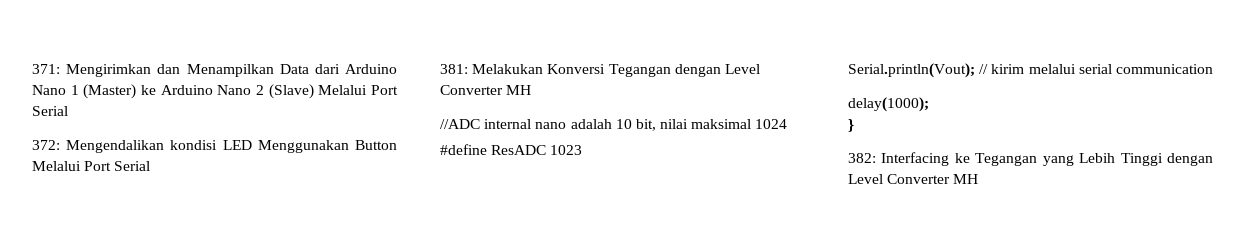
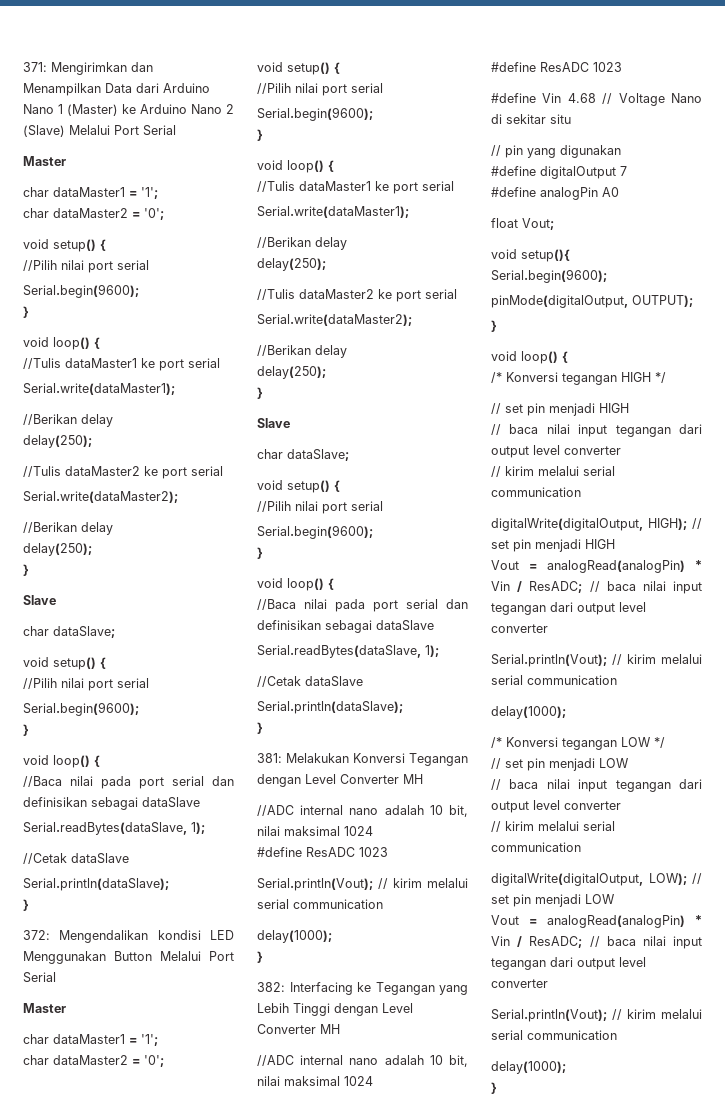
(68, 111) none -> [23,156,66,166] [23,187,158,199] [23,208,164,220] [23,239,106,252] [23,260,149,273] [23,284,139,298] [23,306,29,318] [23,337,100,350] [23,358,220,371] [23,383,175,395] [23,414,113,427] [23,435,92,448] [23,466,223,479] [23,491,178,503] [23,522,113,535] [23,543,92,556] [23,564,29,576] [23,595,56,605] [23,626,115,638] [23,657,106,670] [23,678,149,691] [23,702,139,716] [23,724,29,736] [23,755,100,768] [23,776,234,789] [23,797,200,810] [23,822,205,835] [23,853,129,864] [23,878,169,891] [23,899,29,911] // Master // char dataMaster1 = '1'; // char dataMaster2 = '0'; // void setup() { // //Pilih nilai port serial // Serial.begin(9600); // } // void loop() { // //Tulis dataMaster1 ke port serial // Serial.write(dataMaster1); // //Berikan delay // delay(250); // //Tulis dataMaster2 ke port serial // Serial.write(dataMaster2); // //Berikan delay // delay(250); // } // Slave // char dataSlave; // void setup() { // //Pilih nilai port serial // Serial.begin(9600); // } // void loop() { // //Baca nilai pada port serial dan definisikan sebagai dataSlave // Serial.readBytes(dataSlave, 1); // //Cetak dataSlave // Serial.println(dataSlave); // }
(151, 166) none -> [23,1003,66,1013] [23,1034,158,1046] [23,1055,164,1067] [257,62,340,75] [257,83,383,96] [257,107,373,121] [257,129,263,141] [257,160,334,173] [257,181,454,194] [257,206,409,218] [257,237,347,250] [257,258,326,271] [257,289,457,302] [257,314,412,326] [257,345,347,358] [257,366,326,379] [257,387,263,399] [257,418,290,428] [257,449,349,461] [257,480,340,493] [257,501,383,514] [257,525,373,539] [257,547,263,559] [257,578,334,591] [257,599,468,612] [257,620,434,633] [257,645,439,658] [257,676,363,687] [257,701,403,714] [257,722,263,734] // Master // char dataMaster1 = '1'; // char dataMaster2 = '0'; // void setup() { // //Pilih nilai port serial // Serial.begin(9600); // } // void loop() { // //Tulis dataMaster1 ke port serial // Serial.write(dataMaster1); // //Berikan delay // delay(250); // //Tulis dataMaster2 ke port serial // Serial.write(dataMaster2); // //Berikan delay // delay(250); // } // Slave // char dataSlave; // void setup() { // //Pilih nilai port serial // Serial.begin(9600); // } // void loop() { // //Baca nilai pada port serial dan definisikan sebagai dataSlave // Serial.readBytes(dataSlave, 1); // //Cetak dataSlave // Serial.println(dataSlave); // }
(979, 179) none -> [257,1055,468,1067] [257,1076,373,1086] [491,62,622,72] [491,93,702,106] [491,114,571,124] [491,145,621,158] [491,166,627,179] [491,187,619,200] [491,218,554,230] [491,249,570,262] [491,269,607,283] [491,295,693,308] [491,320,497,332] [491,351,568,364] [491,372,666,385] [491,403,629,416] [491,424,702,437] [491,445,621,458] [491,466,615,477] [491,487,581,497] [491,518,702,531] [491,539,615,552] [491,560,702,573] [491,581,702,594] [491,602,646,615] [491,624,548,633] [491,654,702,667] [491,675,617,685] [491,706,566,719] [491,737,665,750] [491,758,628,771] [491,779,702,792] [491,800,621,813] [491,821,615,832] [491,842,581,852] [491,873,702,886] [491,894,614,907] [491,915,702,928] [491,936,702,949] [491,957,646,970] [491,979,548,988] [491,1009,702,1022] [491,1030,617,1040] [491,1061,566,1074] [491,1082,497,1094] // //ADC internal nano adalah 10 bit, nilai maksimal 1024 // #define ResADC 1023 // #define Vin 4.68 // Voltage Nano di sekitar situ // // pin yang digunakan // #define digitalOutput 7 // #define analogPin A0 // float Vout; // void setup(){ // Serial.begin(9600); // pinMode(digitalOutput, OUTPUT); // } // void loop() { // /* Konversi tegangan HIGH */ // // set pin menjadi HIGH // // baca nilai input tegangan dari output level converter // // kirim melalui serial communication // digitalWrite(digitalOutput, HIGH); // set pin menjadi HIGH // Vout = analogRead(analogPin) * Vin / ResADC; // baca nilai input tegangan dari output level converter // Serial.println(Vout); // kirim melalui serial communication // delay(1000); // /* Konversi tegangan LOW */ // // set pin menjadi LOW // // baca nilai input tegangan dari output level converter // // kirim melalui serial communication // digitalWrite(digitalOutput, LOW); // set pin menjadi LOW // Vout = analogRead(analogPin) * Vin / ResADC; // baca nilai input tegangan dari output level converter // Serial.println(Vout); // kirim melalui serial communication // delay(1000); // }

